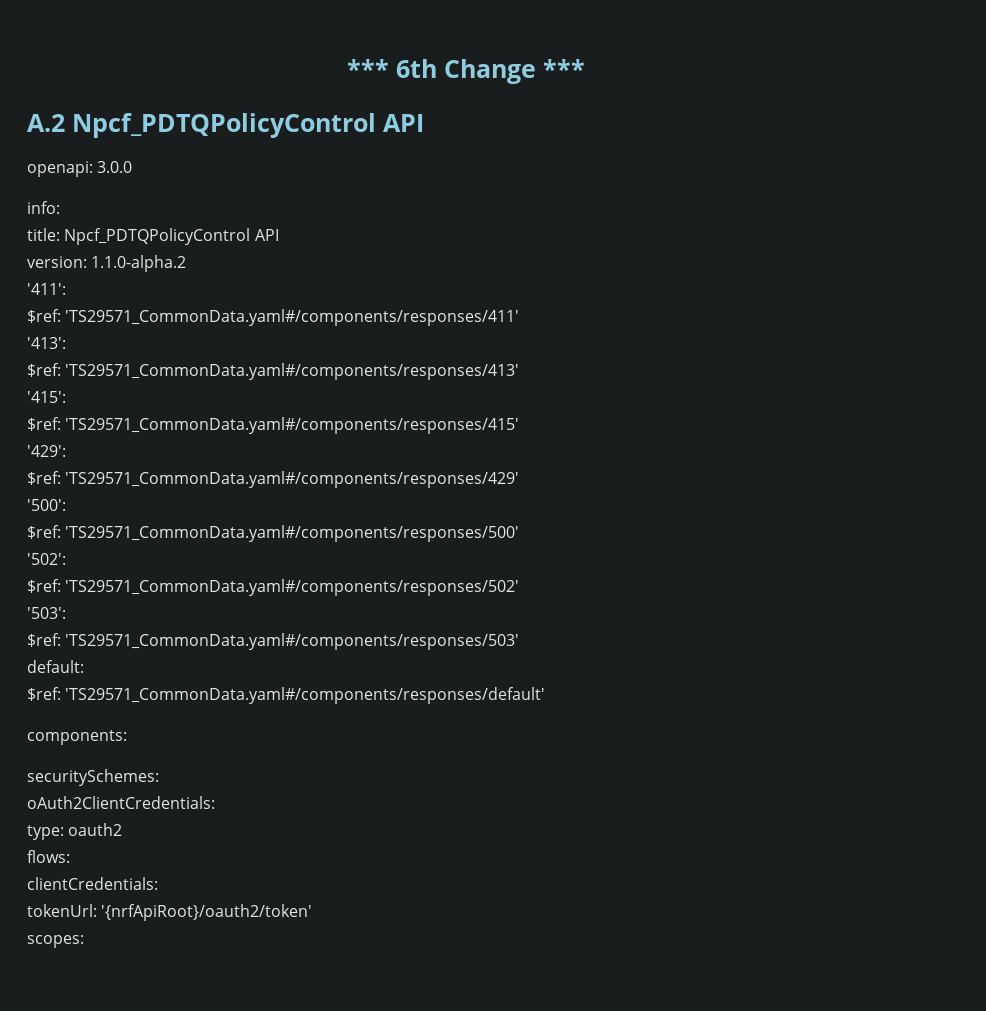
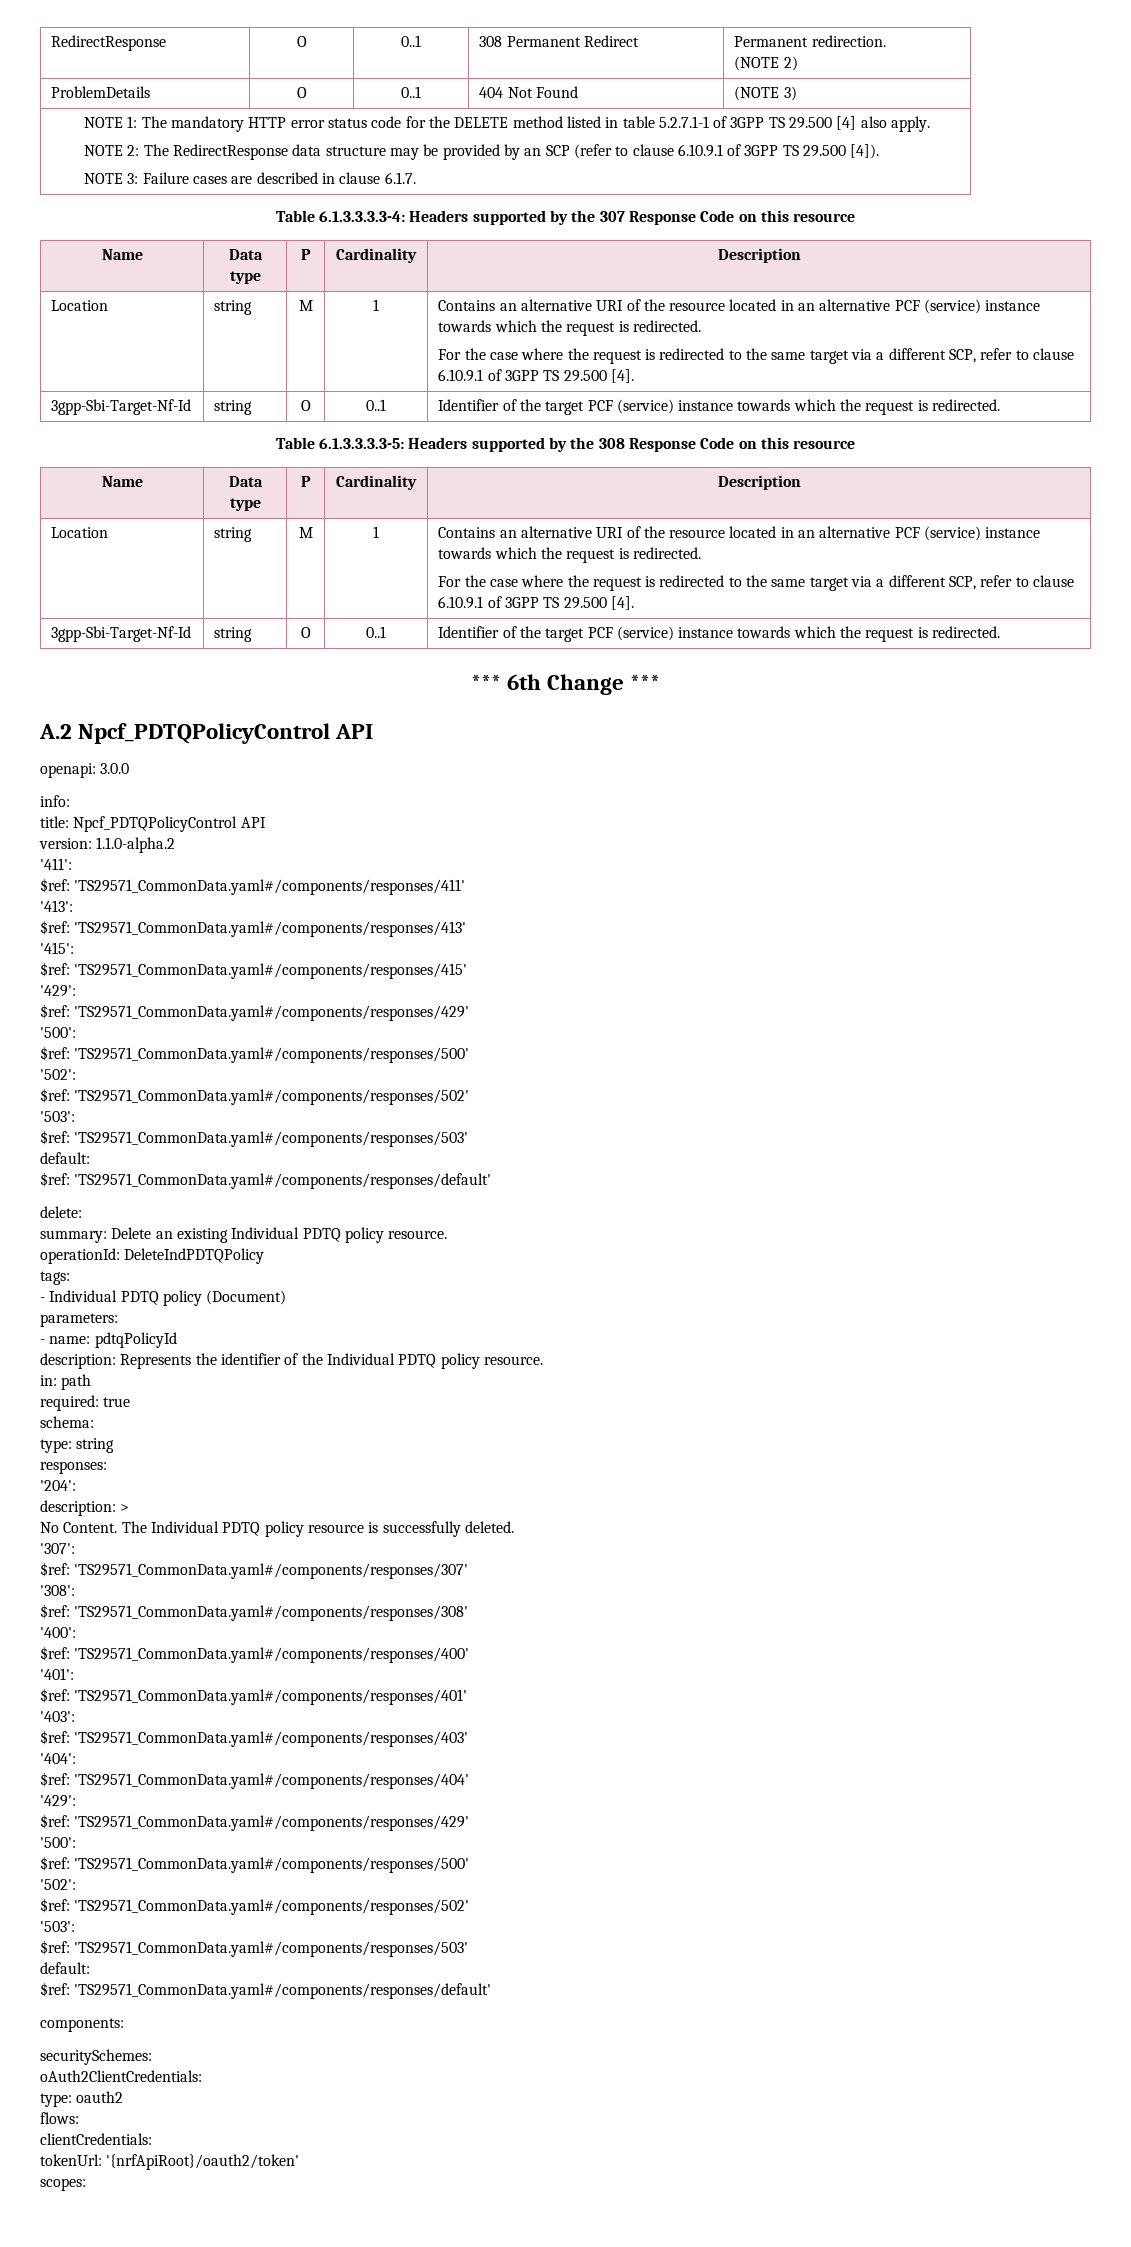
(346, 68) none -> [51,35,167,51] [296,36,307,47] [401,35,421,47] [479,35,639,47] [734,35,886,47] [734,56,798,71] [51,86,151,98] [296,87,307,98] [401,86,421,98] [479,86,578,98] [734,86,797,101] [84,116,931,132] [84,144,880,160] [84,172,416,184] [275,210,856,225] [101,249,143,260] [228,249,263,260] [229,271,261,284] [301,249,311,260] [336,248,417,263] [717,248,801,263] [51,300,109,311] [214,300,253,315] [298,300,313,311] [373,299,379,311] [438,299,1041,314] [438,320,701,336] [438,348,1074,364] [438,369,634,383] [51,399,192,415] [214,400,253,415] [300,400,311,411] [366,399,386,411] [438,399,1001,415] [275,437,856,452] [101,476,143,487] [228,476,263,487] [229,498,261,511] [301,476,311,487] [336,475,417,490] [717,475,801,490] [51,527,109,538] [214,527,253,542] [298,527,313,538] [373,526,379,538] [438,526,1041,541] [438,547,701,563] [438,575,1074,591] [438,596,634,610] [51,626,192,642] [214,627,253,642] [300,627,311,638] [366,626,386,638] [438,626,1001,642] RedirectResponse | O | 0..1 | 308 Permanent Redirect | Permanent redirection. // (NOTE 2) // ProblemDetails | O | 0..1 | 404 Not Found | (NOTE 3) // NOTE 1: The mandatory HTTP error status code for the DELETE method listed in table 5.2.7.1-1 of 3GPP TS 29.500 [4] also apply. // NOTE 2: The RedirectResponse data structure may be provided by an SCP (refer to clause 6.10.9.1 of 3GPP TS 29.500 [4]). // NOTE 3: Failure cases are described in clause 6.1.7. // Table 6.1.3.3.3.3-4: Headers supported by the 307 Response Code on this resource // Name | Data type | P | Cardinality | Description // Location | string | M | 1 | Contains an alternative URI of the resource located in an alternative PCF (service) instance towards which the request is redirected. // For the case where the request is redirected to the same target via a different SCP, refer to clause 6.10.9.1 of 3GPP TS 29.500 [4]. // 3gpp-Sbi-Target-Nf-Id | string | O | 0..1 | Identifier of the target PCF (service) instance towards which the request is redirected. // Table 6.1.3.3.3.3-5: Headers supported by the 308 Response Code on this resource // Name | Data type | P | Cardinality | Description // Location | string | M | 1 | Contains an alternative URI of the resource located in an alternative PCF (service) instance towards which the request is redirected. // For the case where the request is redirected to the same target via a different SCP, refer to clause 6.10.9.1 of 3GPP TS 29.500 [4]. // 3gpp-Sbi-Target-Nf-Id | string | O | 0..1 | Identifier of the target PCF (service) instance towards which the request is redirected. //
(546, 695) none -> [40,1206,82,1218] [40,1227,448,1243] [40,1248,265,1264] [40,1271,70,1285] [40,1290,287,1306] [40,1313,118,1327] [40,1332,177,1348] [40,1353,543,1369] [40,1374,92,1390] [40,1395,131,1411] [40,1416,94,1428] [40,1438,115,1453] [40,1461,107,1474] [40,1480,76,1491] [40,1500,130,1516] [40,1521,514,1537] [40,1543,75,1554] [40,1562,469,1579] [40,1585,75,1596] [40,1604,469,1621] [40,1627,76,1638] [40,1646,470,1663] [40,1668,74,1680] [40,1688,468,1705] [40,1711,75,1722] [40,1730,469,1747] [40,1753,76,1764] [40,1772,470,1789] [40,1795,76,1807] [40,1814,470,1831] [40,1837,76,1848] [40,1856,470,1873] [40,1879,76,1890] [40,1898,470,1915] [40,1921,75,1932] [40,1940,469,1957] [40,1962,90,1974] [40,1982,492,1999] // delete: // summary: Delete an existing Individual PDTQ policy resource. // operationId: DeleteIndPDTQPolicy // tags: // - Individual PDTQ policy (Document) // parameters: // - name: pdtqPolicyId // description: Represents the identifier of the Individual PDTQ policy resource. // in: path // required: true // schema: // type: string // responses: // '204': // description: > // No Content. The Individual PDTQ policy resource is successfully deleted. // '307': // $ref: 'TS29571_CommonData.yaml#/components/responses/307' // '308': // $ref: 'TS29571_CommonData.yaml#/components/responses/308' // '400': // $ref: 'TS29571_CommonData.yaml#/components/responses/400' // '401': // $ref: 'TS29571_CommonData.yaml#/components/responses/401' // '403': // $ref: 'TS29571_CommonData.yaml#/components/responses/403' // '404': // $ref: 'TS29571_CommonData.yaml#/components/responses/404' // '429': // $ref: 'TS29571_CommonData.yaml#/components/responses/429' // '500': // $ref: 'TS29571_CommonData.yaml#/components/responses/500' // '502': // $ref: 'TS29571_CommonData.yaml#/components/responses/502' // '503': // $ref: 'TS29571_CommonData.yaml#/components/responses/503' // default: // $ref: 'TS29571_CommonData.yaml#/components/responses/default'

